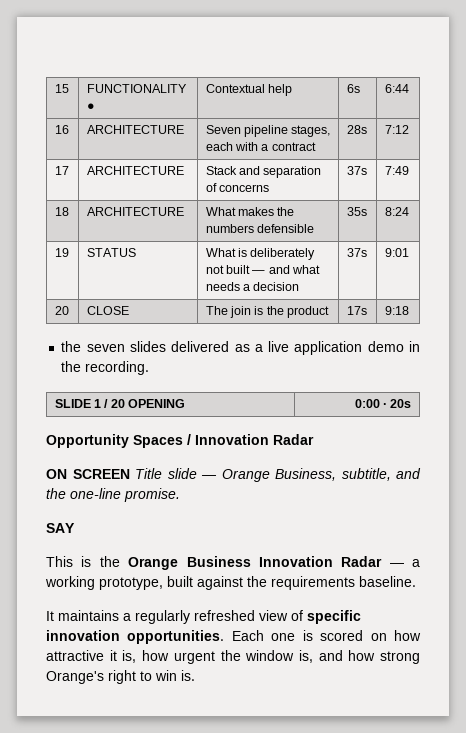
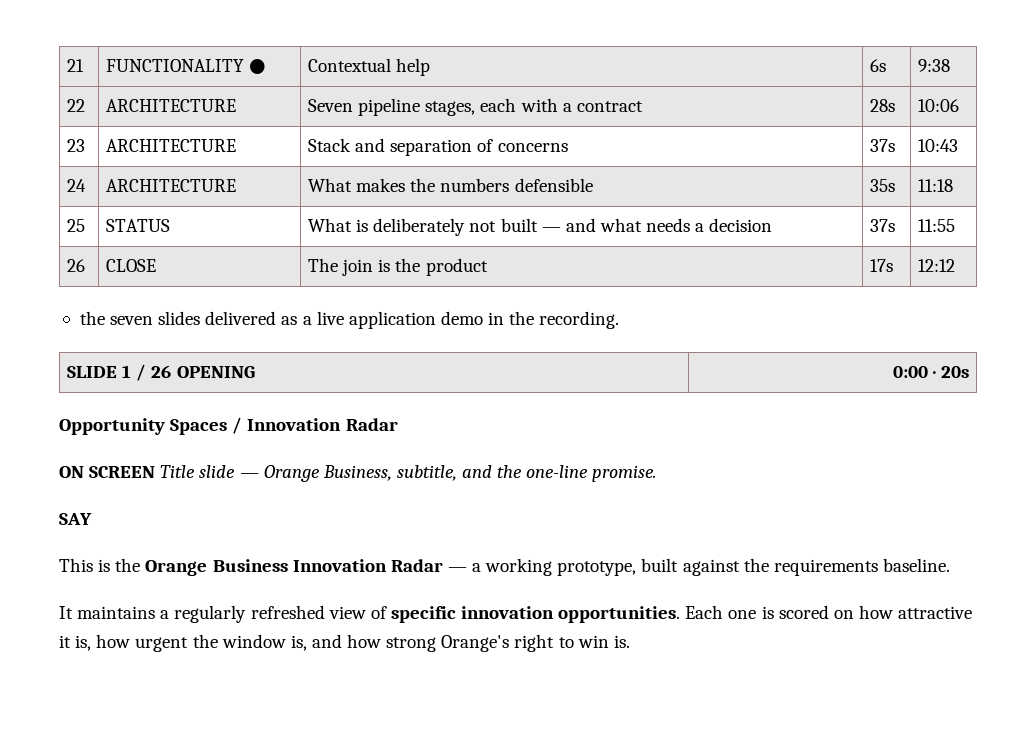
[54,84,69,93] 15 -> [66,59,84,72] 21
[384,84,409,93] [54,125,69,134] 6:44 // 16 -> [917,59,950,72] [66,99,85,112] 9:38 // 22
[384,125,409,134] [54,166,69,175] 7:12 // 17 -> [917,99,959,112] [66,139,85,152] 10:06 // 23
[384,166,409,175] [54,207,69,216] 7:49 // 18 -> [917,139,958,152] [66,179,86,192] 10:43 // 24
[384,207,409,216] [54,248,69,257] 8:24 // 19 -> [917,179,953,192] [66,219,85,232] 11:18 // 25
[384,248,409,257] [54,306,69,315] 9:01 // 20 -> [917,219,955,232] [66,259,85,272] 11:55 // 26
[384,306,409,315] 9:18 -> [917,259,955,272] 12:12
[110,399,125,408] 20 -> [151,365,172,378] 26

